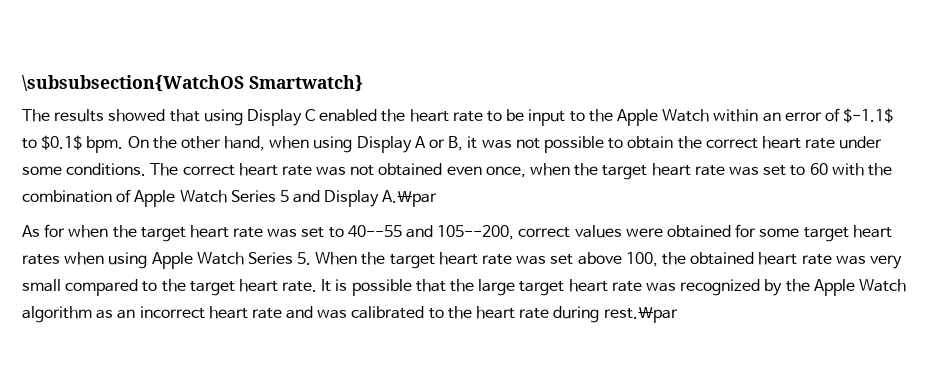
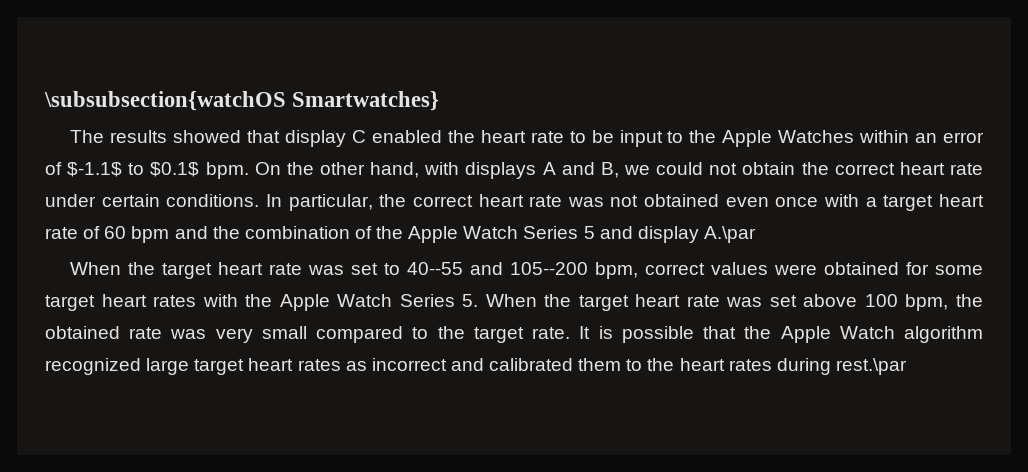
[22,75,363,92] \subsubsection{WatchOS Smartwatch} -> [44,91,440,111] \subsubsection{watchOS Smartwatches}
[203,109,302,126] using Display -> [285,130,347,147] display
[662,109,710,122] Watch -> [778,130,855,143] Watches
[269,136,624,153] when using Display A or B, it was not possible to -> [424,162,738,179] with displays A and B, we could not
[22,163,179,176] some conditions. The -> [101,194,407,211] certain conditions. In particular, the
[485,163,864,180] once, when the target heart rate was set to 60 with -> [775,194,984,211] [45,226,208,243] once with a target heart rate of 60 bpm and
(132, 196) none -> [376,226,404,239] the
[324,190,380,207] Display -> [637,226,699,243] display
[22,224,109,238] As for when -> [70,262,122,275] When
[437,225,515,240] 105--200, -> [510,262,639,279] 105--200 bpm,
[64,252,148,269] when using -> [202,294,273,307] with the
[625,252,658,267] 100, -> [864,294,949,311] 100 bpm,
[758,252,798,265] heart -> (120, 332) none
[238,279,278,292] heart -> (524, 335) none
[478,279,906,296] [22,306,425,323] large target heart rate was recognized by the Apple Watch algorithm as an incorrect heart rate and was calibrated -> [780,326,984,343] [45,358,622,375] Apple Watch algorithm recognized large target heart rates as incorrect and calibrated them
[519,308,550,319] rate -> [728,359,772,371] rates

